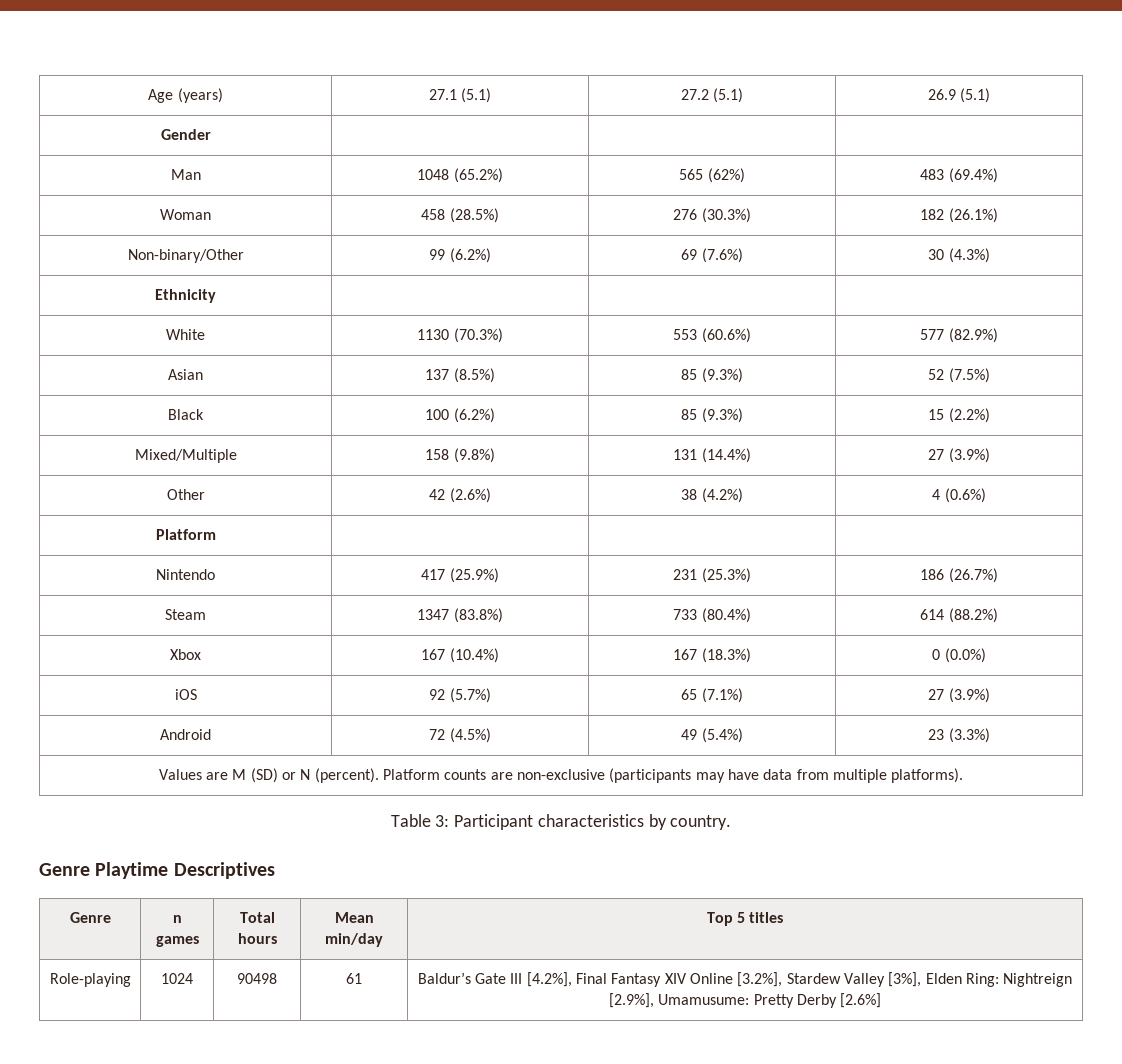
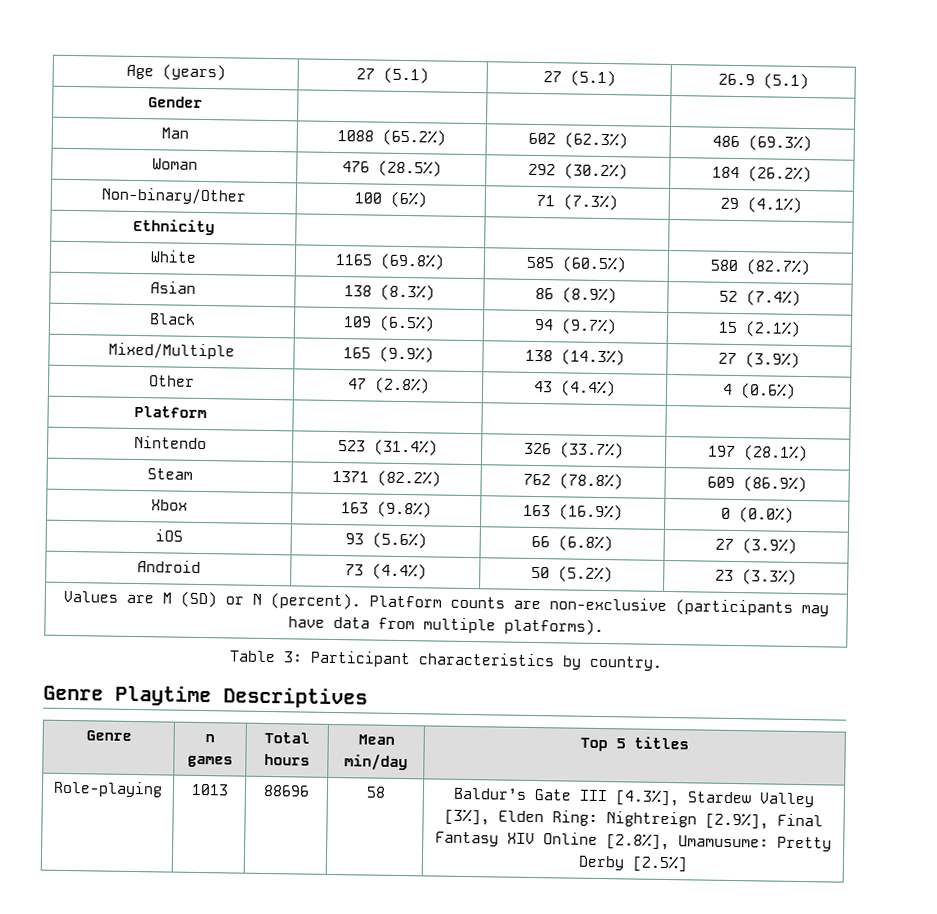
[428,88,492,103] [680,89,709,100] 27.1 (5.1) | 27.2 -> [356,67,429,84] [542,71,562,83] 27 (5.1) | 27
[417,169,450,180] 1048 -> [337,130,374,142] 1088
[679,168,745,183] [920,168,998,183] 565 (62%) | 483 (69.4%) -> [528,132,628,149] [712,135,812,152] 602 (62.3%) | 486 (69.3%)
[421,209,446,220] 458 -> [341,161,370,173] 476
[673,208,751,223] [920,208,998,223] [127,249,244,263] [429,248,491,263] [681,248,743,263] [928,248,990,263] [155,289,216,303] [166,329,205,340] [417,328,503,343] [673,328,751,343] [920,328,998,343] [168,369,203,380] [425,368,495,383] [681,368,743,383] 276 (30.3%) | 182 (26.1%) // Non-binary/Other | 99 (6.2%) | 69 (7.6%) | 30 (4.3%) // Ethnicity | | | // White | 1130 (70.3%) | 553 (60.6%) | 577 (82.9%) // Asian | 137 (8.5%) | 85 (9.3%) -> [528,163,628,180] [712,166,812,183] [101,187,246,205] [354,191,427,208] [536,194,618,211] [720,197,802,213] [132,218,215,236] [149,250,197,263] [335,253,445,270] [526,256,627,273] [710,259,810,276] [149,281,196,294] [344,284,435,301] [535,287,617,304] 292 (30.2%) | 184 (26.2%) // Non-binary/Other | 100 (6%) | 71 (7.3%) | 29 (4.1%) // Ethnicity | | | // White | 1165 (69.8%) | 585 (60.5%) | 580 (82.7%) // Asian | 138 (8.3%) | 86 (8.9%)
[948,368,990,383] (7.5%) -> [746,290,801,306] (7.4%)
[425,408,495,423] [681,408,743,423] 100 (6.2%) | 85 (9.3%) -> [343,315,435,332] [534,318,617,335] 109 (6.5%) | 94 (9.7%)
[948,408,990,423] (2.2%) -> [745,321,801,337] (2.1%)
[425,448,495,463] [673,448,751,463] 158 (9.8%) | 131 (14.4%) -> [343,346,434,363] [525,349,625,366] 165 (9.9%) | 138 (14.3%)
[429,488,491,503] [681,488,743,503] 42 (2.6%) | 38 (4.2%) -> [347,377,430,394] [533,380,616,397] 47 (2.8%) | 43 (4.4%)
[421,568,499,583] [673,568,751,583] [920,568,998,583] [165,609,206,620] [417,608,503,623] [673,608,751,623] [920,608,998,623] [170,649,201,660] [421,648,499,663] [673,648,751,663] 417 (25.9%) | 231 (25.3%) | 186 (26.7%) // Steam | 1347 (83.8%) | 733 (80.4%) | 614 (88.2%) // Xbox | 167 (10.4%) | 167 (18.3%) -> [337,439,438,456] [524,442,624,459] [708,445,808,462] [146,468,193,480] [332,470,441,487] [523,473,623,490] [707,476,807,493] [151,499,188,511] [341,501,432,518] [523,504,623,521] 523 (31.4%) | 326 (33.7%) | 197 (28.1%) // Steam | 1371 (82.2%) | 762 (78.8%) | 609 (86.9%) // Xbox | 163 (9.8%) | 163 (16.9%)
[429,688,491,703] [681,688,743,703] 92 (5.7%) | 65 (7.1%) -> [344,532,427,549] [531,535,613,552] 93 (5.6%) | 66 (6.8%)
[429,728,491,743] [681,728,743,743] 72 (4.5%) | 49 (5.4%) -> [344,563,427,580] [531,566,613,583] 73 (4.4%) | 50 (5.2%)
[161,973,193,984] [237,973,277,984] [346,973,362,984] 1024 | 90498 | 61 -> [190,783,229,796] [263,784,310,797] [365,786,386,798] 1013 | 88696 | 58
[526,972,783,987] [4.2%], Final Fantasy XIV Online [3.2%], -> [615,789,680,807] [4.3%],
(654, 1000) none -> [777,813,823,827] [435,831,670,851] Final Fantasy XIV Online [2.8%],
[840,993,882,1008] [2.6%] -> [632,855,688,873] [2.5%]

